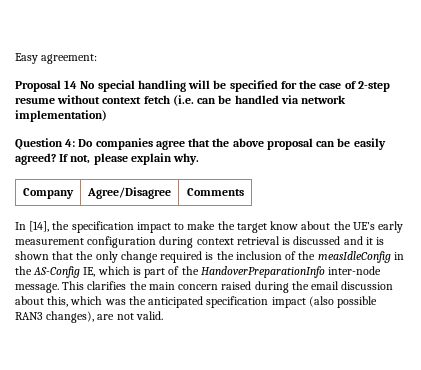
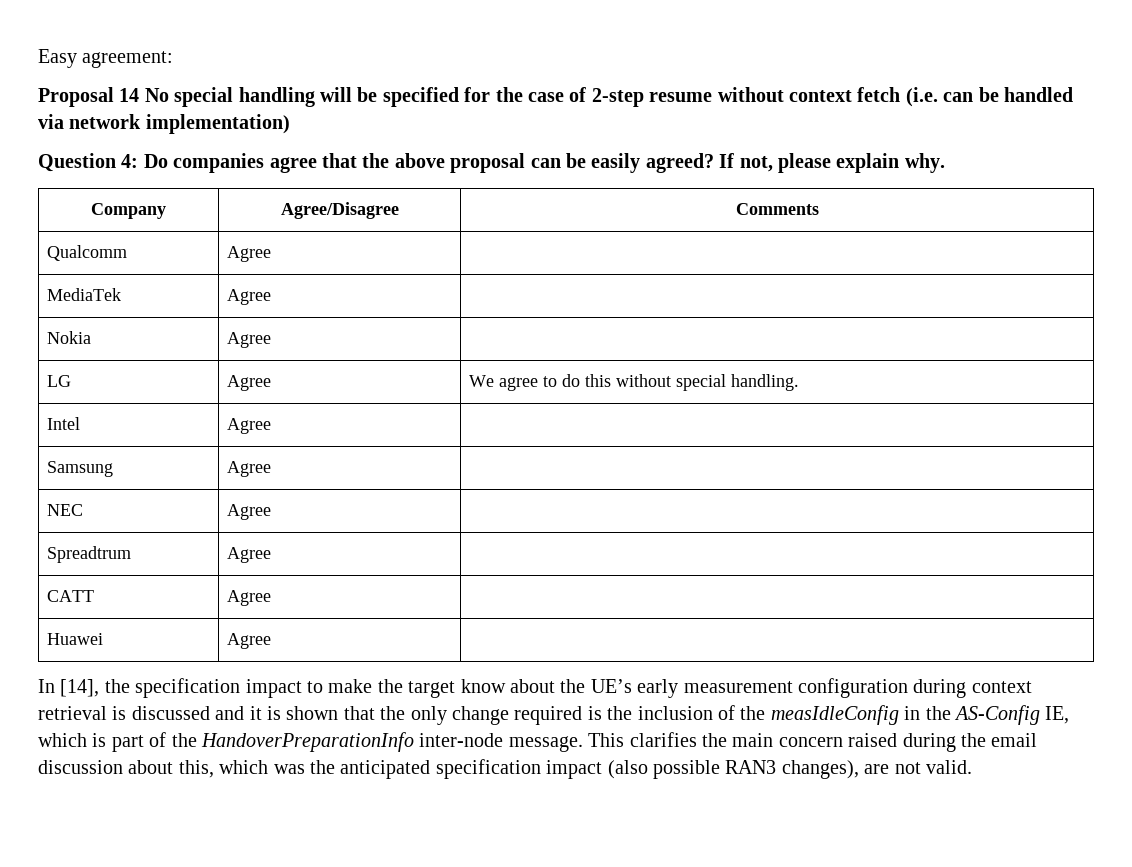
(244, 192) none -> [46,245,127,261] [226,246,271,262] [46,288,121,301] [226,289,271,305] [46,331,91,344] [226,332,271,348] [46,375,71,387] [226,375,271,391] [468,374,799,391] [46,417,80,430] [226,418,271,434] [46,461,113,477] [226,461,271,477] [46,504,83,516] [226,504,271,520] [46,546,131,563] [226,547,271,563] [46,590,94,602] [226,590,271,606] [46,633,103,645] [226,633,271,649] // Qualcomm | Agree | // MediaTek | Agree | // Nokia | Agree | // LG | Agree | We agree to do this without special handling. // Intel | Agree | // Samsung | Agree | // NEC | Agree | // Spreadtrum | Agree | // CATT | Agree | // Huawei | Agree |

